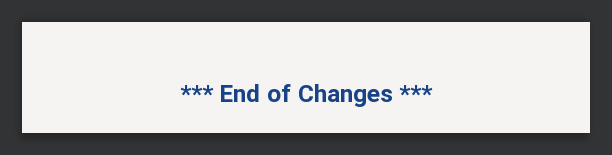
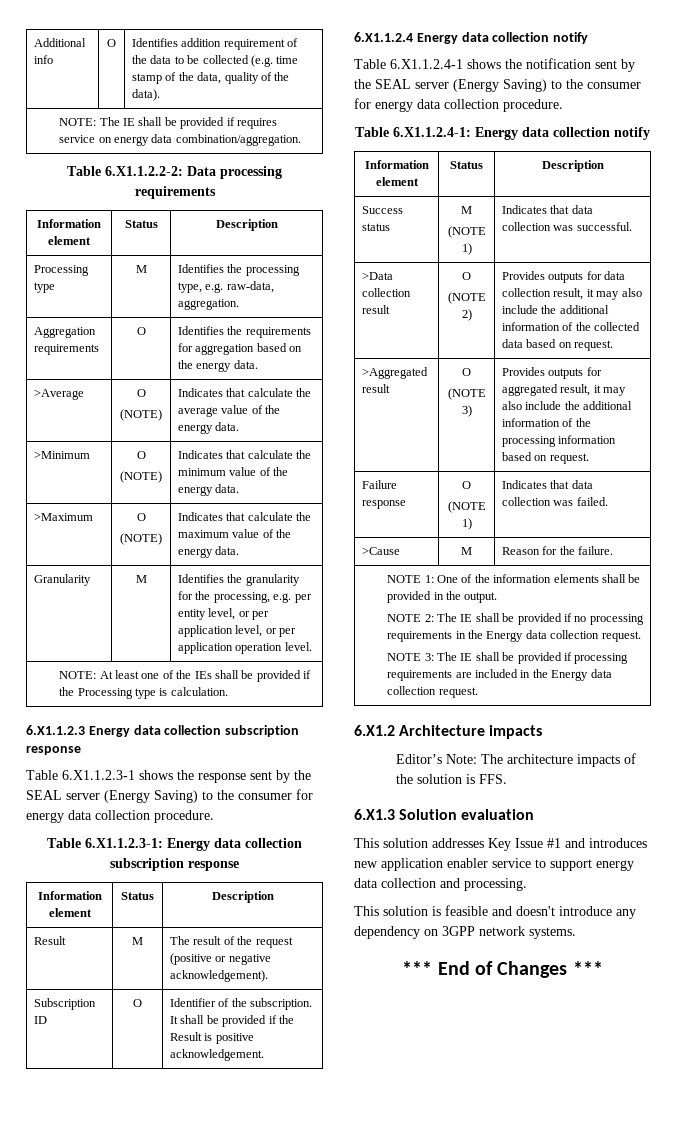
(179, 93) none -> [34,38,87,47] [34,55,54,64] [107,39,116,47] [132,38,299,50] [132,55,299,67] [132,72,290,84] [132,89,161,101] [59,117,277,129] [59,134,301,146] [67,166,282,179] [134,186,216,199] [37,219,101,228] [48,236,91,245] [124,220,158,228] [215,219,278,231] [34,265,90,276] [34,282,56,293] [135,265,147,273] [178,264,300,276] [178,281,274,293] [178,299,240,310] [34,327,97,338] [34,344,100,355] [136,327,146,335] [178,326,311,338] [178,343,303,355] [178,360,258,372] [34,389,85,400] [136,389,146,397] [120,409,162,421] [178,388,312,397] [178,405,281,417] [178,422,240,434] [34,451,91,459] [136,451,146,459] [120,471,162,483] [178,450,312,459] [178,467,289,476] [178,484,240,496] [34,513,94,521] [136,513,146,521] [120,533,162,545] [178,512,312,521] [178,529,292,538] [178,546,240,558] [34,574,92,586] [135,575,147,583] [178,574,300,586] [178,591,312,603] [178,608,270,620] [178,625,297,637] [178,642,312,654] [59,670,312,682] [59,687,228,699] [26,725,300,737] [26,746,81,755] [26,770,311,783] [26,789,313,803] [26,810,214,823] [47,838,302,851] [110,858,239,871] [37,891,102,900] [48,908,92,917] [121,892,154,900] [211,891,274,903] [34,936,67,945] [132,937,143,945] [170,936,293,948] [170,953,271,965] [170,970,269,982] [34,998,97,1010] [34,1016,48,1024] [133,999,142,1007] [170,998,313,1010] [170,1015,294,1027] [170,1032,254,1044] [170,1049,265,1061] [354,32,589,44] [354,58,635,72] [354,79,641,92] [354,98,563,112] [355,127,650,140] [364,160,429,169] [375,177,419,186] [450,161,483,169] [541,160,604,172] [362,206,404,214] [362,223,391,231] [461,206,472,214] [447,226,486,238] [461,243,472,255] [502,205,593,214] [502,222,632,231] [362,272,394,280] [362,288,412,297] [362,305,391,314] [462,272,471,280] [447,292,486,304] [461,309,472,321] [502,271,626,283] [502,288,642,300] [502,305,609,314] [502,322,641,331] [502,339,614,351] [362,367,429,379] [362,384,391,393] [462,368,471,376] [447,388,486,400] [461,405,472,417] [502,367,602,379] [502,384,627,396] [502,401,633,410] [502,418,591,427] [502,435,617,447] [502,452,589,464] [362,480,398,489] [362,500,407,509] [462,481,471,489] [447,501,486,513] [461,518,472,530] [502,480,593,489] [502,497,608,506] [362,547,401,555] [461,547,472,555] [502,546,614,555] [387,574,641,583] [387,591,498,603] [387,613,644,625] [387,630,641,642] [387,652,629,664] [387,669,612,681] [387,686,478,698] [354,725,543,739] [396,753,637,767] [396,774,508,784] [354,809,535,820] [354,838,647,851] [354,858,634,871] [354,878,527,891] [354,905,636,919] [354,926,576,939] Additional info | O | Identifies addition requirement of the data to be collected (e.g. time stamp of the data, quality of the data). // NOTE: The IE shall be provided if requires service on energy data combination/aggregation. // Table 6.X1.1.2.2-2: Data processing requirements // Information element | Status | Description // Processing type | M | Identifies the processing type, e.g. raw-data, aggregation. // Aggregation requirements | O | Identifies the requirements for aggregation based on the energy data. // >Average | O // (NOTE) | Indicates that calculate the average value of the energy data. // >Minimum | O // (NOTE) | Indicates that calculate the minimum value of the energy data. // >Maximum | O // (NOTE) | Indicates that calculate the maximum value of the energy data. // Granularity | M | Identifies the granularity for the processing, e.g. per entity level, or per application level, or per application operation level. // NOTE: At least one of the IEs shall be provided if the Processing type is calculation. // 6.X1.1.2.3 Energy data collection subscription response // Table 6.X1.1.2.3-1 shows the response sent by the SEAL server (Energy Saving) to the consumer for energy data collection procedure. // Table 6.X1.1.2.3-1: Energy data collection subscription response // Information element | Status | Description // Result | M | The result of the request (positive or negative acknowledgement). // Subscription ID | O | Identifier of the subscription. It shall be provided if the Result is positive acknowledgement. // 6.X1.1.2.4 Energy data collection notify // Table 6.X1.1.2.4-1 shows the notification sent by the SEAL server (Energy Saving) to the consumer for energy data collection procedure. // Table 6.X1.1.2.4-1: Energy data collection notify // Information element | Status | Description // Success status | M // (NOTE 1) | Indicates that data collection was successful. // >Data collection result | O // (NOTE 2) | Provides outputs for data collection result, it may also include the additional information of the collected data based on request. // >Aggregated result | O // (NOTE 3) | Provides outputs for aggregated result, it may also include the additional information of the processing information based on request. // Failure response | O // (NOTE 1) | Indicates that data collection was failed. // >Cause | M | Reason for the failure. // NOTE 1: One of the information elements shall be provided in the output. // NOTE 2: The IE shall be provided if no processing requirements in the Energy data collection request. // NOTE 3: The IE shall be provided if processing requirements are included in the Energy data collection request. // 6.X1.2 Architecture impacts // Editor’s Note: The architecture impacts of the solution is FFS. // 6.X1.3 Solution evaluation // This solution addresses Key Issue #1 and introduces new application enabler service to support energy data collection and processing. // This solution is feasible and doesn't introduce any dependency on 3GPP network systems. //

